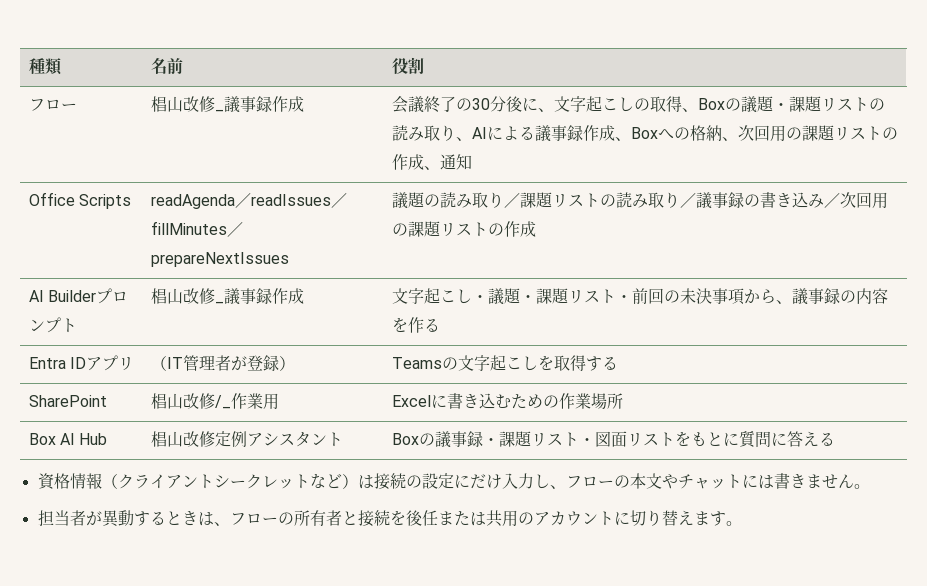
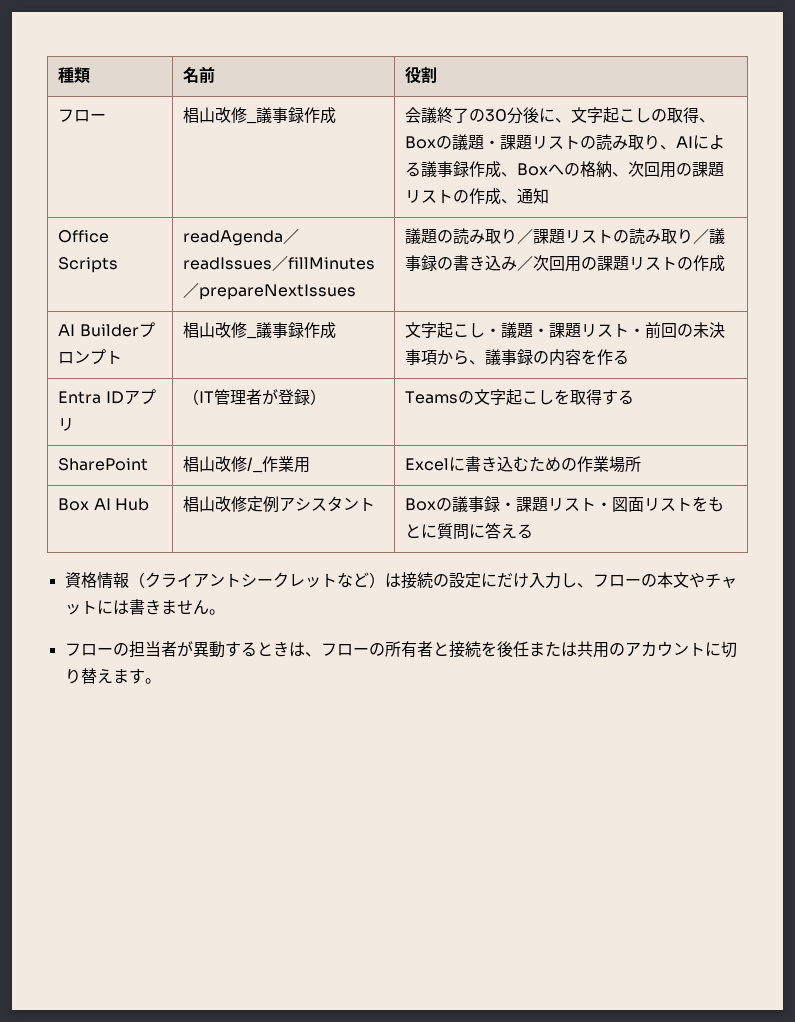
(870, 486) none -> [64,643,129,656] フローの

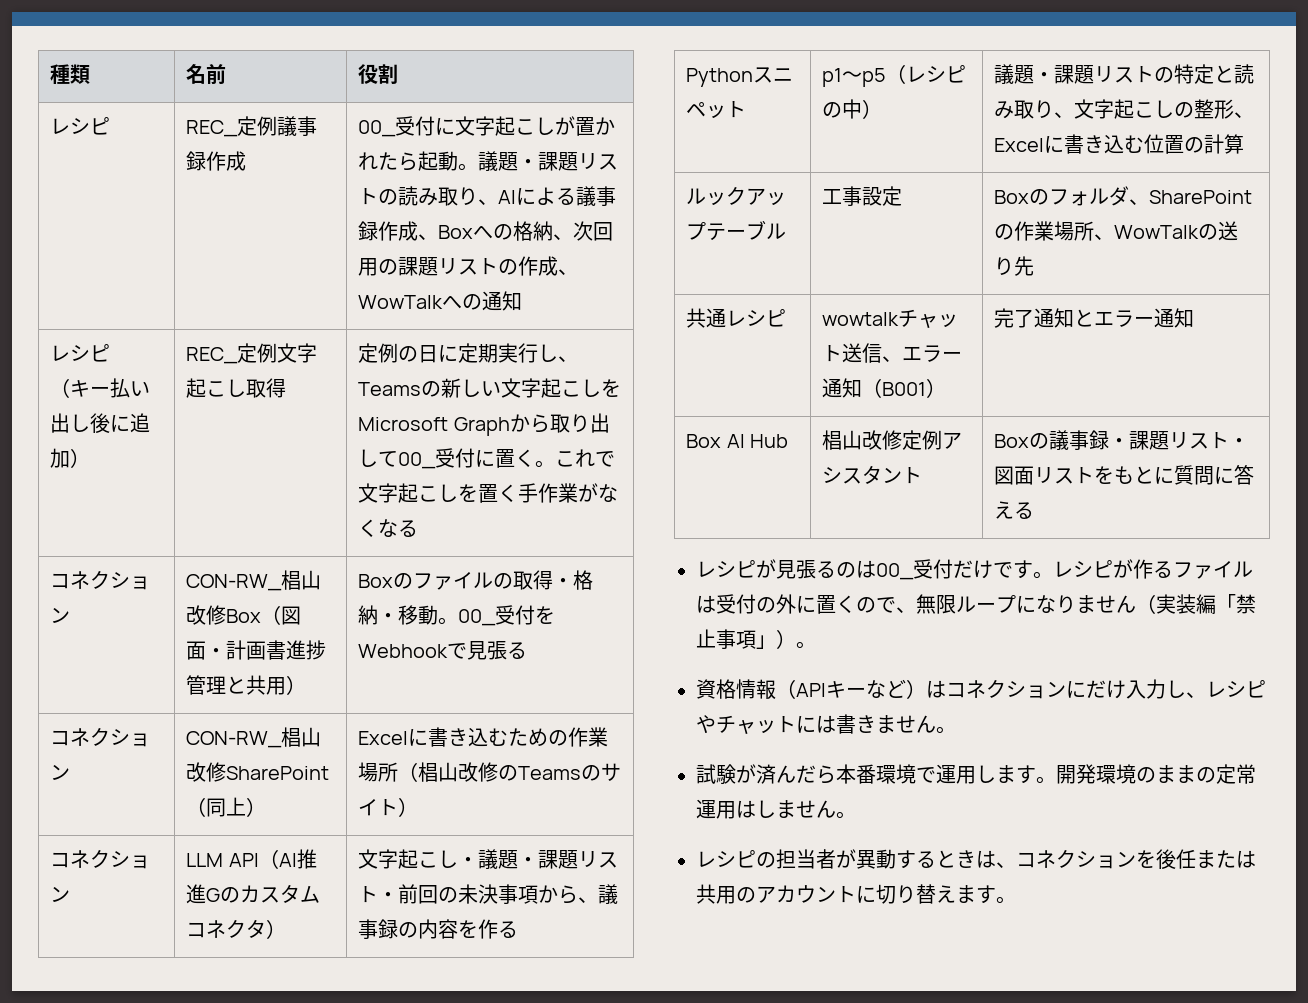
[58,109,107,122] [183,107,337,124] [405,107,716,124] [405,136,453,149] フロー | 椙山改修_議事録作成 | 会議終了の30分後に、文字起こしの取得、Boxの -> [50,117,111,135] [186,116,318,137] [186,151,247,171] [358,116,616,137] [358,151,479,171] レシピ | REC_定例議事録作成 | 00_受付に文字起こしが置かれたら起動。
[517,188,550,204] [58,230,110,243] [58,257,119,273] [183,229,300,246] [183,256,376,271] [183,283,357,300] [405,228,726,244] [405,255,726,272] [58,322,155,338] [58,349,123,365] [183,322,337,339] 通知 // Office Scripts | readAgenda／readIssues／fillMinutes／prepareNextIssues | 議題の読み取り／課題リストの読み取り／議事録の書き込み／次回用の課題リストの作成 // AI Builderプロンプト | 椙山改修_議事録作成 -> [358,291,523,311] [50,344,111,362] [50,378,151,398] [50,413,151,433] [50,448,91,468] [186,343,318,364] [186,378,287,398] [358,343,579,363] [358,378,622,398] [358,413,610,436] [358,448,616,469] [358,483,619,503] [358,519,419,537] [50,570,151,590] [50,607,71,623] [186,570,322,591] [186,605,302,625] [186,640,327,660] [186,675,307,695] [358,570,594,590] [358,605,556,626] [358,641,528,660] [50,727,151,747] [50,764,71,780] [186,727,322,748] [186,762,330,782] [186,797,267,817] [358,727,609,747] [358,762,622,782] [358,797,419,817] [50,849,151,869] [50,886,71,902] [186,849,317,869] [186,884,321,904] [186,919,287,939] WowTalkへの通知 // レシピ（キー払い出し後に追加） | REC_定例文字起こし取得 | 定例の日に定期実行し、Teamsの新しい文字起こしをMicrosoft Graphから取り出して00_受付に置く。これで文字起こしを置く手作業がなくなる // コネクション | CON-RW_椙山改修Box（図面・計画書進捗管理と共用） | Boxのファイルの取得・格納・移動。00_受付をWebhookで見張る // コネクション | CON-RW_椙山改修SharePoint（同上） | Excelに書き込むための作業場所（椙山改修のTeamsのサイト） // コネクション | LLM API（AI推進Gのカスタムコネクタ）
[58,389,156,405] [58,418,75,431] [183,389,327,405] [405,389,635,405] [58,458,149,471] [183,456,311,473] [405,456,642,473] Entra IDアプリ | （IT管理者が登録） | Teamsの文字起こしを取得する // SharePoint | 椙山改修/_作業用 | Excelに書き込むための作業場所 -> [686,67,794,87] [686,101,747,119] [822,64,967,87] [822,99,883,119] [994,64,1255,84] [994,99,1255,119] [994,134,1245,154] [686,186,787,206] [686,220,787,241] [822,186,903,206] [994,186,1253,206] [994,221,1239,241] [994,256,1035,276] [686,308,787,328] [822,309,959,328] [822,343,963,363] [822,378,947,398] [994,308,1195,328] Pythonスニペット | p1〜p5（レシピの中） | 議題・課題リストの特定と読み取り、文字起こしの整形、Excelに書き込む位置の計算 // ルックアップテーブル | 工事設定 | Boxのフォルダ、SharePointの作業場所、WowTalkの送り先 // 共通レシピ | wowtalkチャット送信、エラー通知（B001） | 完了通知とエラー通知
[64,572,481,589] 資格情報（クライアントシークレットなど）は接続の設定 -> [696,559,1253,580] [696,594,1256,614] [696,629,816,649] [696,679,1066,700] レシピが見張るのは00_受付だけです。レシピが作るファイルは受付の外に置くので、無限ループになりません（実装編「禁止事項」）。 // 資格情報（APIキーなど）はコネクション
[592,572,689,588] フローの本文 -> [1206,680,1266,698] レシピ
[64,643,113,656] フロー -> [696,764,1256,785] [696,799,856,819] [696,850,756,868] 試験が済んだら本番環境で運用します。開発環境のままの定常運用はしません。 // レシピ
[320,641,481,658] フローの所有者と接続 -> [1016,849,1136,869] コネクション

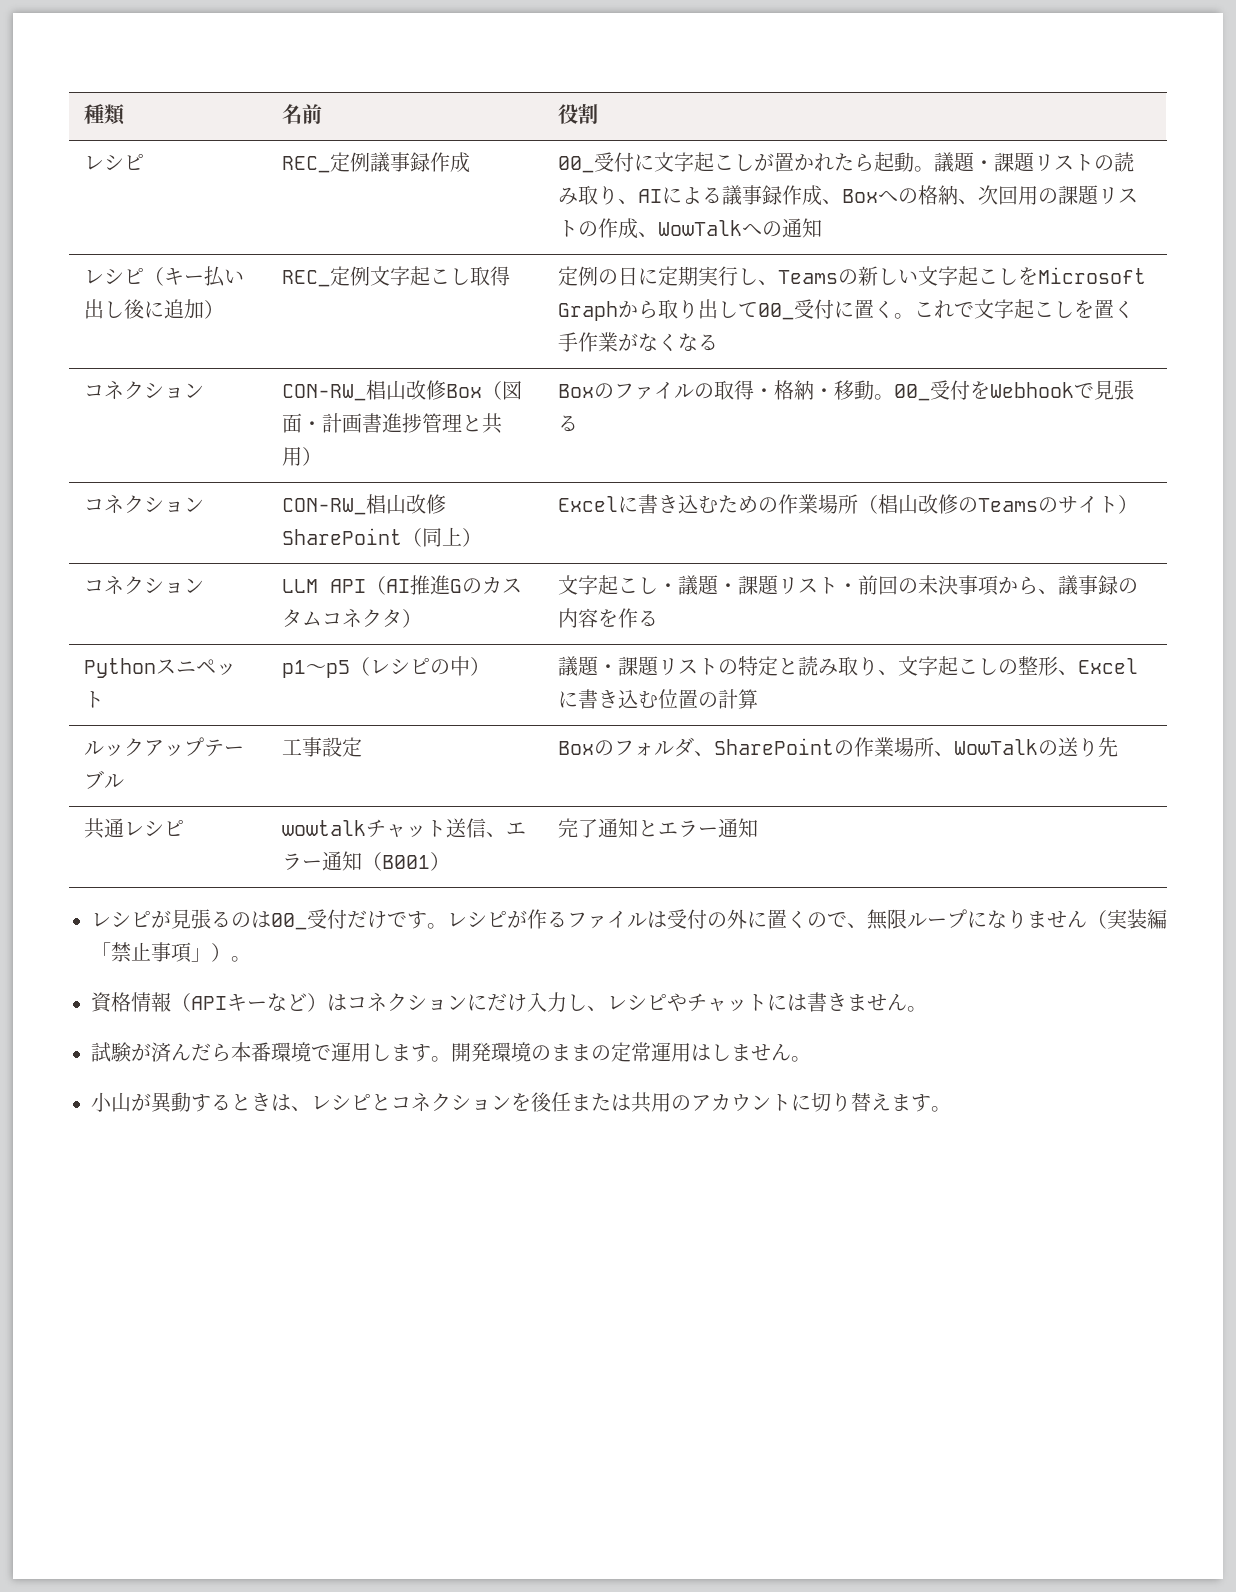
[686,434,789,448] [822,430,963,450] [822,465,923,484] [994,430,1250,450] [994,465,1255,485] [994,501,1035,519] // Box AI Hub | 椙山改修定例アシスタント | Boxの議事録・課題リスト・図面リストをもとに質問に答える -> (759, 828) none
[696,849,836,869] レシピの担当者 -> [91,1092,131,1112] 小山
(1016, 865) none -> [311,1094,391,1111] レシピと

